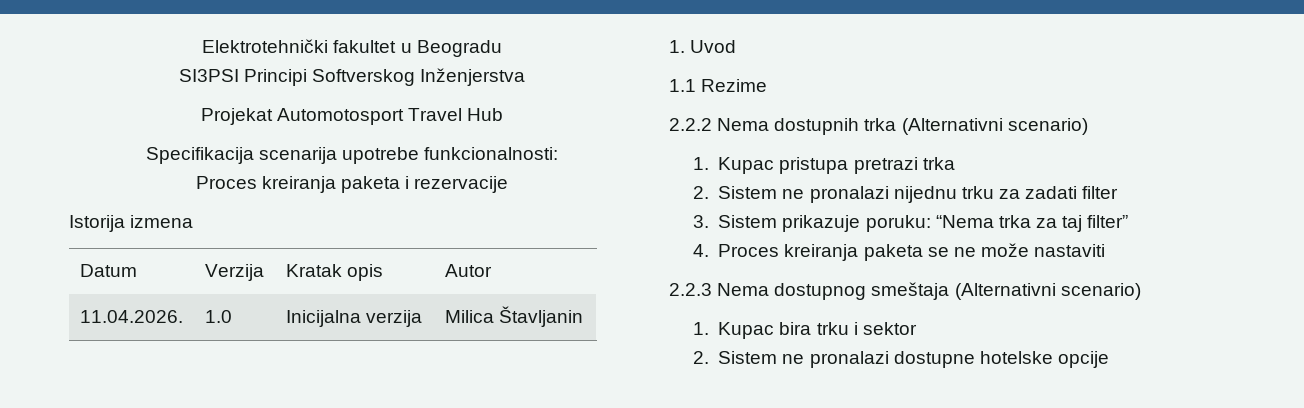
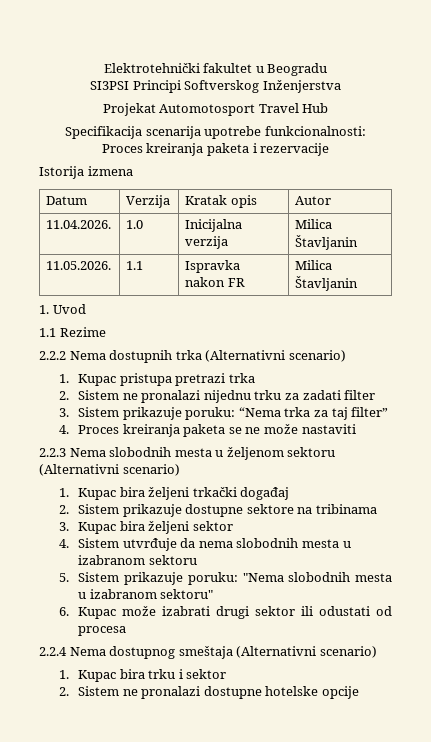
(583, 316) none -> [46,261,112,270] [126,261,144,270] [185,260,241,273] [185,277,245,287] [295,260,333,270] [295,276,359,291] // 11.05.2026. | 1.1 | Ispravka nakon FR | Milica Štavljanin
(770, 289) none -> [109,447,336,460] [39,464,180,476] [58,487,290,500] [58,504,377,517] [58,521,233,534] [58,538,351,551] [78,555,197,565] [58,572,392,585] [78,589,214,599] [58,606,392,619] [78,626,127,636] [39,647,106,656] slobodnih mesta u željenom sektoru (Alternativni scenario) // 1. Kupac bira željeni trkački događaj // 2. Sistem prikazuje dostupne sektore na tribinama // 3. Kupac bira željeni sektor // 4. Sistem utvrđuje da nema slobodnih mesta u izabranom sektoru // 5. Sistem prikazuje poruku: "Nema slobodnih mesta u izabranom sektoru" // 6. Kupac može izabrati drugi sektor ili odustati od procesa // 2.2.4 Nema

